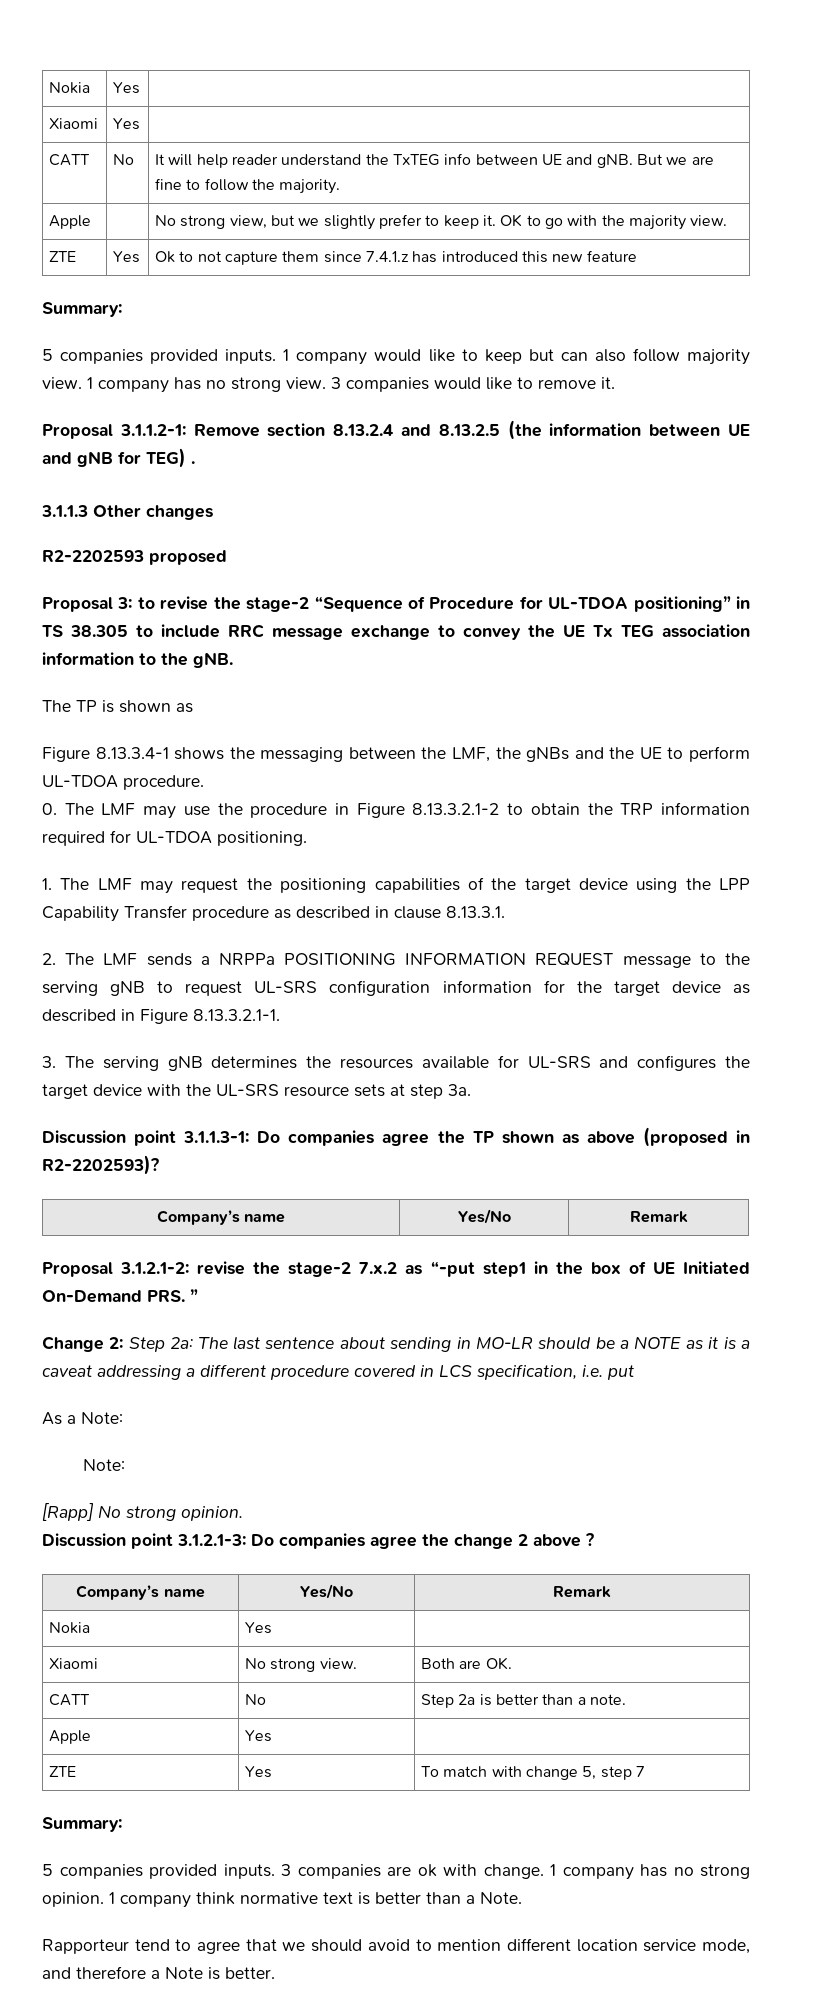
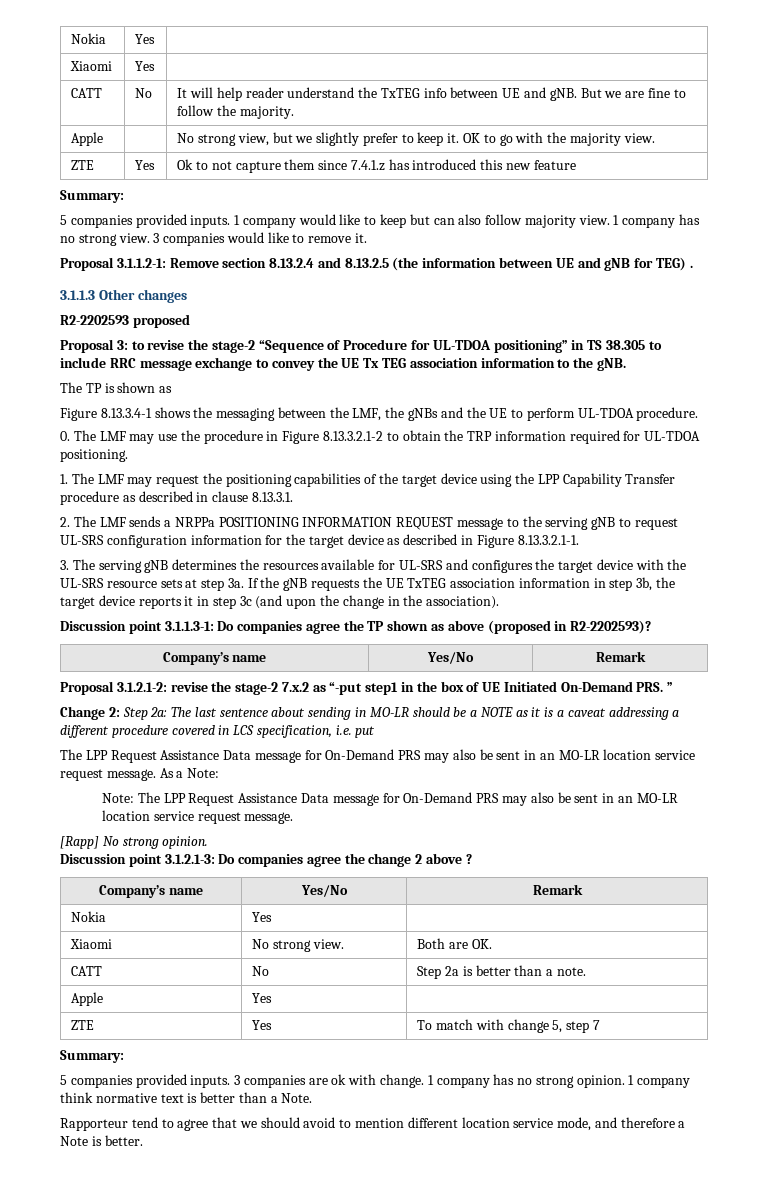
(471, 1090) none -> [247,577,676,591] [60,595,500,609] If the gNB requests the UE TxTEG association information in step 3b, the target device reports it in step 3c (and upon the change in the association).
[42,1412,123,1425] [83,1459,126,1471] As a Note: // Note: -> [60,749,696,763] [60,768,220,781] [102,792,678,806] [102,810,294,824] The LPP Request Assistance Data message for On-Demand PRS may also be sent in an MO-LR location service request message. As a Note: // Note: The LPP Request Assistance Data message for On-Demand PRS may also be sent in an MO-LR location service request message.

